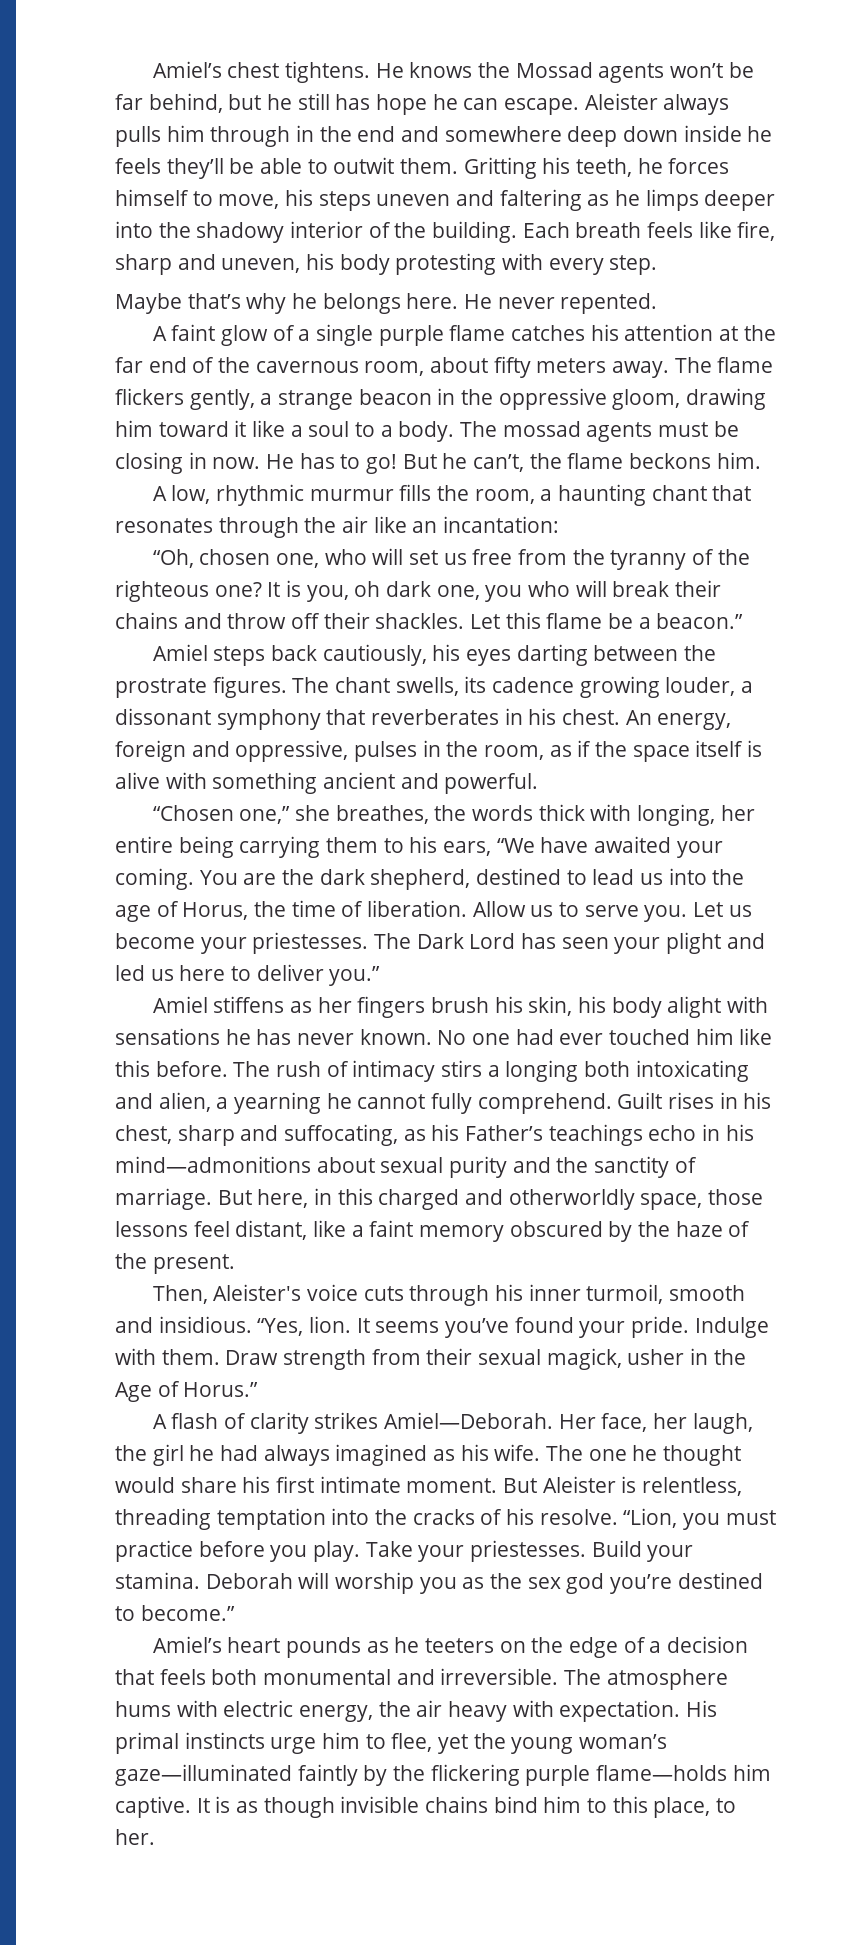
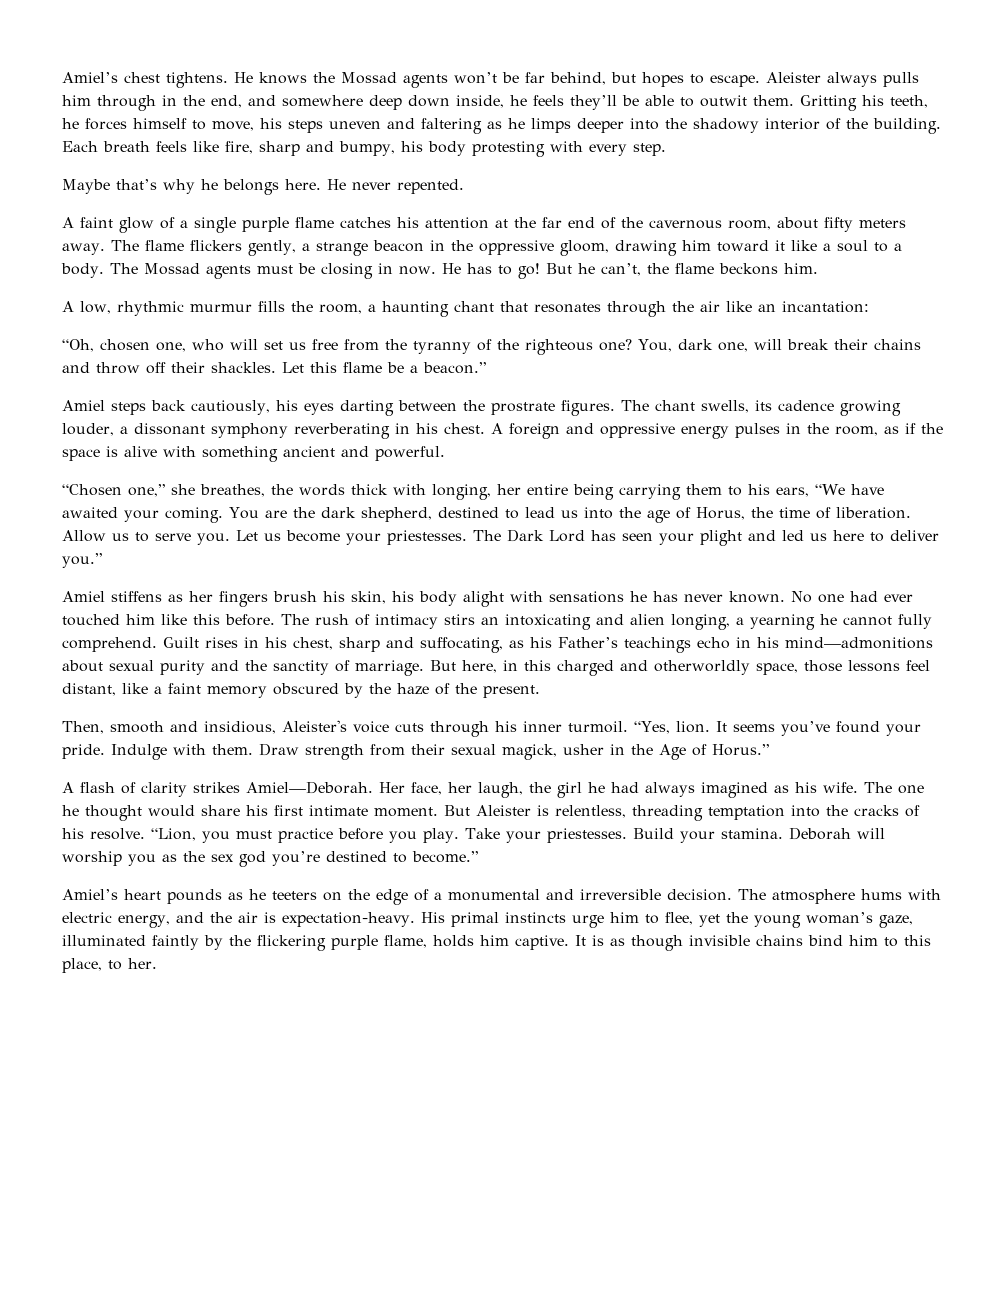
[267,93,499,115] he still has hope he can -> [642,72,704,87] hopes to
[357,126,396,142] end -> [211,95,242,108] end,
[683,125,742,142] inside -> [456,95,504,108] inside,
[221,258,301,273] uneven, -> [339,141,395,156] bumpy,
[502,421,581,437] mossad -> [143,263,200,275] Mossad
[267,580,571,602] It is you, oh dark one, you who -> [638,339,748,352] You, dark one,
[326,709,500,725] that reverberates -> [294,423,390,439] reverberating
[625,710,732,730] [115,740,349,762] An energy, foreign and oppressive, -> [491,423,729,439] A foreign and oppressive energy
[695,740,744,757] itself -> (100, 455) none
[487,1060,749,1082] [115,1092,211,1112] a longing both intoxicating and alien, -> [481,614,730,630] an intoxicating and alien longing,
(208, 1294) none -> [110,721,276,734] smooth and insidious,
[586,1284,745,1304] [115,1316,252,1333] turmoil, smooth and insidious. -> [568,721,628,733] turmoil.
[666,1636,748,1653] [115,1668,559,1685] decision that feels both monumental and irreversible. -> [448,889,732,901] monumental and irreversible decision.
[378,1700,681,1722] the air heavy with expectation. -> [175,912,415,927] and the air is expectation-heavy.
[115,1764,292,1786] gaze—illuminated -> [878,915,913,928] [62,935,146,946] gaze, illuminated
[596,1765,728,1781] flame—holds -> [384,935,474,948] flame, holds

